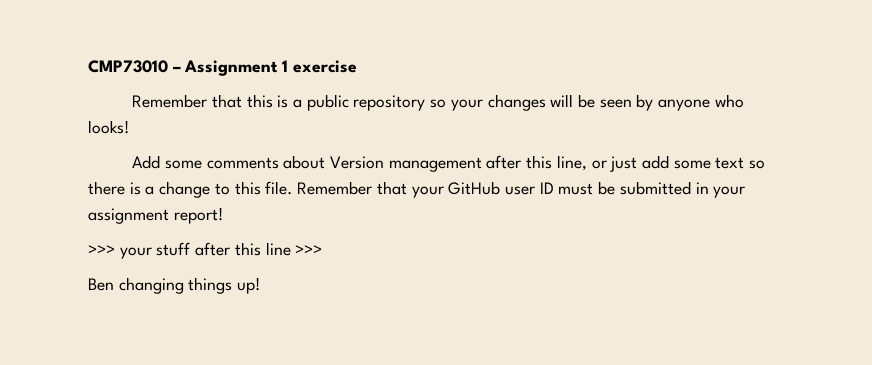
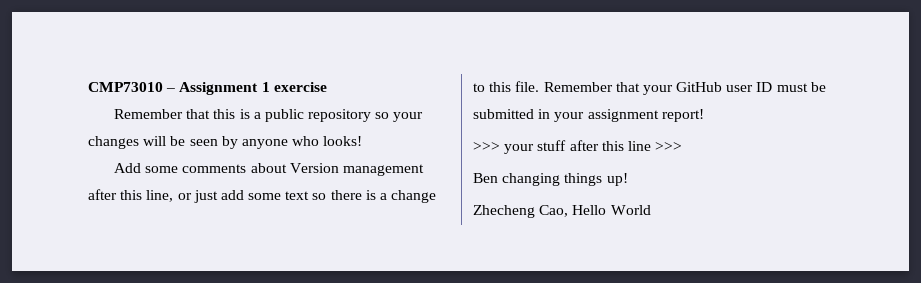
(261, 285) none -> [473,205,651,218] // Zhecheng Cao, Hello World

